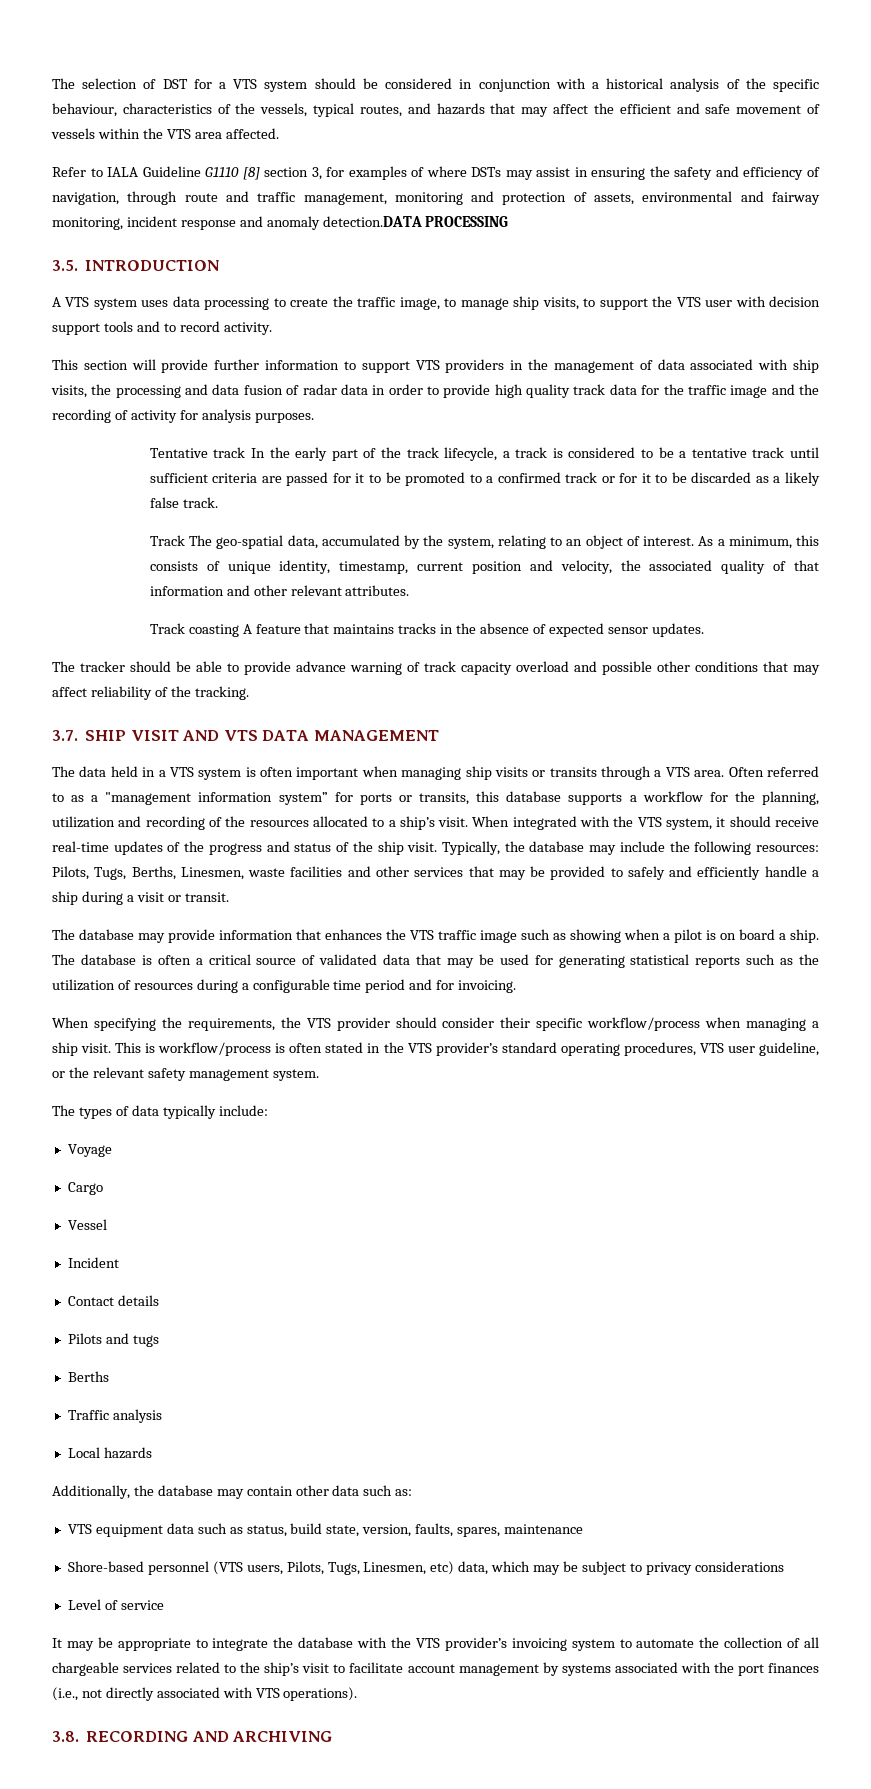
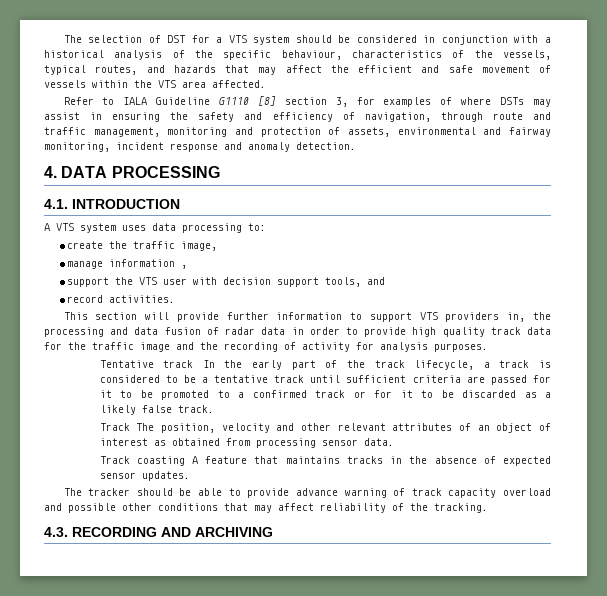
[322,216,422,227] detection.DATA -> [296,142,356,150] [44,166,108,178] detection. // 4. DATA
[52,260,78,271] 3.5. -> [44,199,68,209] 4.1.
[273,298,286,307] to -> [248,223,266,231] to: //
[444,296,596,310] to manage ship visits, to -> [67,259,188,269] // manage information , //
[103,321,272,335] tools and to record activity. -> [325,277,386,287] [67,295,176,303] tools, and // record activities.
[510,359,820,373] [51,385,87,398] in the management of data associated with ship visits, -> [507,312,526,322] in,
[216,535,819,549] [149,560,819,574] [149,585,410,596] geo-spatial data, accumulated by the system, relating to an object of interest. As a minimum, this consists of unique identity, timestamp, current position and velocity, the associated quality of that information and other relevant attributes. -> [160,423,551,433] [99,438,394,448] position, velocity and other relevant attributes of an object of interest as obtained from processing sensor data.
[52,730,439,741] [52,766,820,780] [52,791,820,805] [52,816,819,830] [52,841,819,855] [52,866,820,880] [52,891,229,905] [52,929,819,943] [52,954,819,968] [52,979,517,993] [52,1017,820,1031] [52,1042,819,1056] [52,1067,319,1081] [52,1105,268,1119] [67,1144,112,1157] [67,1182,103,1195] [67,1219,107,1230] [67,1257,119,1268] [67,1295,159,1306] [67,1333,159,1347] [67,1371,109,1382] [67,1409,162,1423] [67,1447,152,1459] [52,1485,413,1499] [67,1523,584,1537] [67,1561,784,1575] [67,1599,164,1610] [52,1637,820,1651] [52,1662,819,1676] [52,1687,358,1701] [52,1731,79,1742] 3.7. SHIP VISIT AND VTS DATA MANAGEMENT // The data held in a VTS system is often important when managing ship visits or transits through a VTS area. Often referred to as a "management information system” for ports or transits, this database supports a workflow for the planning, utilization and recording of the resources allocated to a ship’s visit. When integrated with the VTS system, it should receive real-time updates of the progress and status of the ship visit. Typically, the database may include the following resources: Pilots, Tugs, Berths, Linesmen, waste facilities and other services that may be provided to safely and efficiently handle a ship during a visit or transit. // The database may provide information that enhances the VTS traffic image such as showing when a pilot is on board a ship. The database is often a critical source of validated data that may be used for generating statistical reports such as the utilization of resources during a configurable time period and for invoicing. // When specifying the requirements, the VTS provider should consider their specific workflow/process when managing a ship visit. This is workflow/process is often stated in the VTS provider’s standard operating procedures, VTS user guideline, or the relevant safety management system. // The types of data typically include: // Voyage // Cargo // Vessel // Incident // Contact details // Pilots and tugs // Berths // Traffic analysis // Local hazards // Additionally, the database may contain other data such as: // VTS equipment data such as status, build state, version, faults, spares, maintenance // Shore-based personnel (VTS users, Pilots, Tugs, Linesmen, etc) data, which may be subject to privacy considerations // Level of service // It may be appropriate to integrate the database with the VTS provider’s invoicing system to automate the collection of all chargeable services related to the ship’s visit to facilitate account management by systems associated with the port finances (i.e., not directly associated with VTS operations). // 3.8. -> [44,527,68,537] 4.3.

